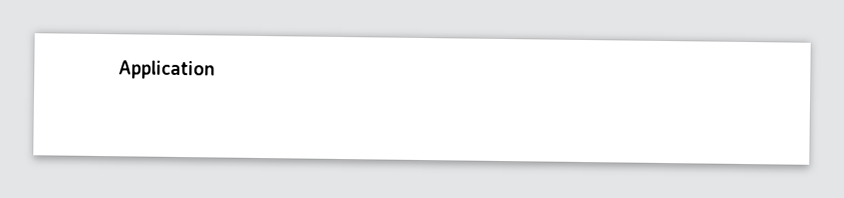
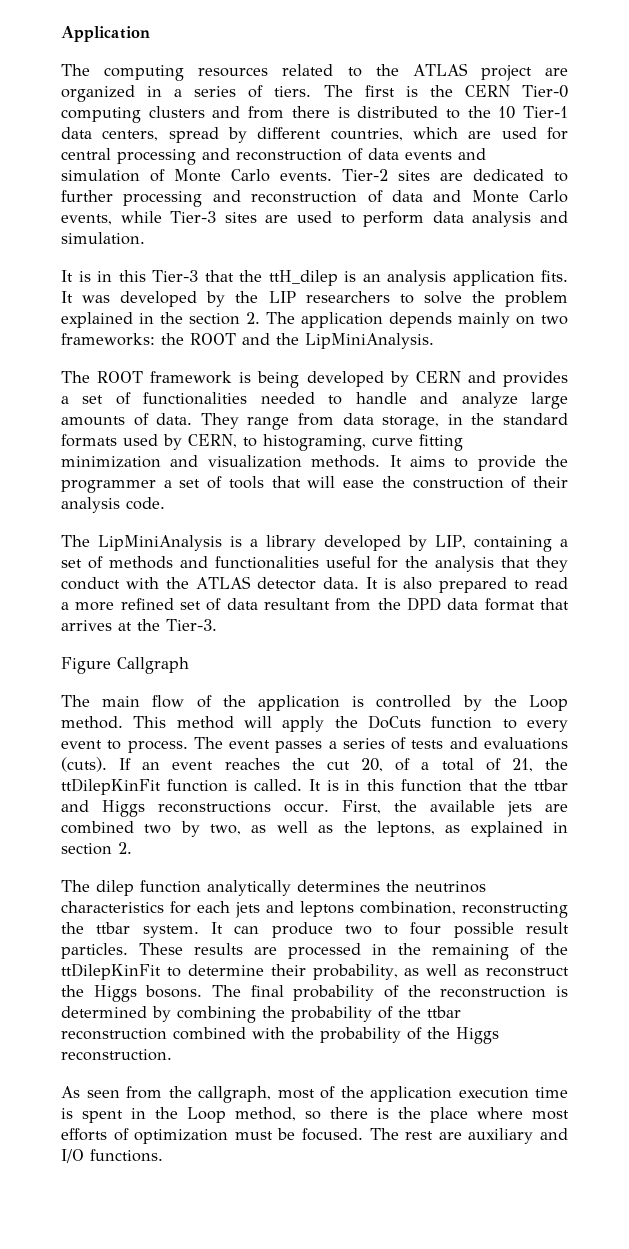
(215, 70) none -> [61,63,568,81] [61,85,568,102] [61,106,568,123] [61,127,568,143] [61,148,486,165] [61,169,568,182] [61,190,568,207] [61,211,569,227] [61,232,145,245] [61,270,568,286] [61,291,568,307] [61,312,568,328] [61,333,434,349] [61,371,568,388] [61,392,568,409] [61,413,569,430] [61,434,463,451] [61,455,568,471] [61,476,569,493] [61,497,165,513] [61,535,568,552] [61,556,568,572] [61,576,568,593] [61,597,569,611] [61,619,217,631] [61,657,189,674] [61,695,568,711] [61,715,568,732] [61,737,568,753] [61,757,568,772] [61,778,569,795] [61,800,568,817] [61,821,568,837] [61,842,132,855] [61,880,486,896] [61,901,568,918] [61,922,569,938] [61,943,568,960] [61,963,569,980] [61,985,568,1002] [61,1006,461,1023] [61,1027,499,1044] [61,1049,172,1061] [61,1086,568,1103] [61,1107,569,1123] [61,1128,569,1144] [61,1149,163,1163] // The computing resources related to the ATLAS project are organized in a series of tiers. The first is the CERN Tier-0 computing clusters and from there is distributed to the 10 Tier-1 data centers, spread by different countries, which are used for central processing and reconstruction of data events and simulation of Monte Carlo events. Tier-2 sites are dedicated to further processing and reconstruction of data and Monte Carlo events, while Tier-3 sites are used to perform data analysis and simulation. // It is in this Tier-3 that the ttH_dilep is an analysis application fits. It was developed by the LIP researchers to solve the problem explained in the section 2. The application depends mainly on two frameworks: the ROOT and the LipMiniAnalysis. // The ROOT framework is being developed by CERN and provides a set of functionalities needed to handle and analyze large amounts of data. They range from data storage, in the standard formats used by CERN, to histograming, curve fitting minimization and visualization methods. It aims to provide the programmer a set of tools that will ease the construction of their analysis code. // The LipMiniAnalysis is a library developed by LIP, containing a set of methods and functionalities useful for the analysis that they conduct with the ATLAS detector data. It is also prepared to read a more refined set of data resultant from the DPD data format that arrives at the Tier-3. // Figure Callgraph // The main flow of the application is controlled by the Loop method. This method will apply the DoCuts function to every event to process. The event passes a series of tests and evaluations (cuts). If an event reaches the cut 20, of a total of 21, the ttDilepKinFit function is called. It is in this function that the ttbar and Higgs reconstructions occur. First, the available jets are combined two by two, as well as the leptons, as explained in section 2. // The dilep function analytically determines the neutrinos characteristics for each jets and leptons combination, reconstructing the ttbar system. It can produce two to four possible result particles. These results are processed in the remaining of the ttDilepKinFit to determine their probability, as well as reconstruct the Higgs bosons. The final probability of the reconstruction is determined by combining the probability of the ttbar reconstruction combined with the probability of the Higgs reconstruction. // As seen from the callgraph, most of the application execution time is spent in the Loop method, so there is the place where most efforts of optimization must be focused. The rest are auxiliary and I/O functions.

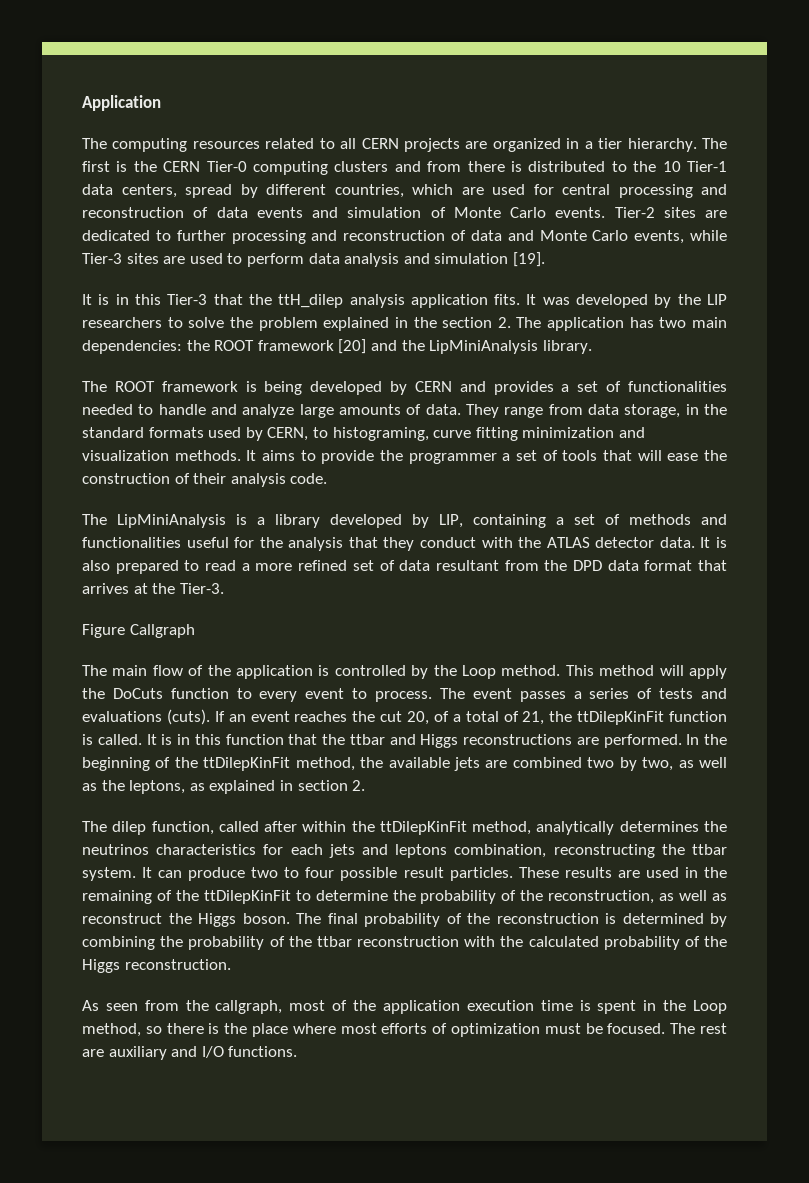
[375,63,532,81] the ATLAS project -> [340,138,460,152] all CERN projects
[194,85,312,98] series of tiers. -> [598,138,697,152] tier hierarchy.
[61,232,145,245] simulation. -> [434,252,545,267] simulation [19].
[344,271,381,282] is an -> (344, 301) none
[389,312,568,328] [61,333,434,349] depends mainly on two frameworks: the ROOT and the LipMiniAnalysis. -> [629,317,727,328] [82,339,592,354] has two main dependencies: the ROOT framework [20] and the LipMiniAnalysis library.
[284,800,381,814] occur. First, -> [576,734,727,748] [82,757,355,771] are performed. In the beginning of the ttDilepKinFit method,
[140,880,201,893] function -> [151,821,532,835] function, called after within the ttDilepKinFit method,
[288,943,361,959] processed -> [645,867,679,878] used
[270,964,398,980] their probability, -> [392,890,655,904] the probability of the reconstruction,
[145,985,203,998] bosons. -> [242,913,290,924] boson.
[173,1027,314,1040] combined with the -> [464,936,599,947] with the calculated

